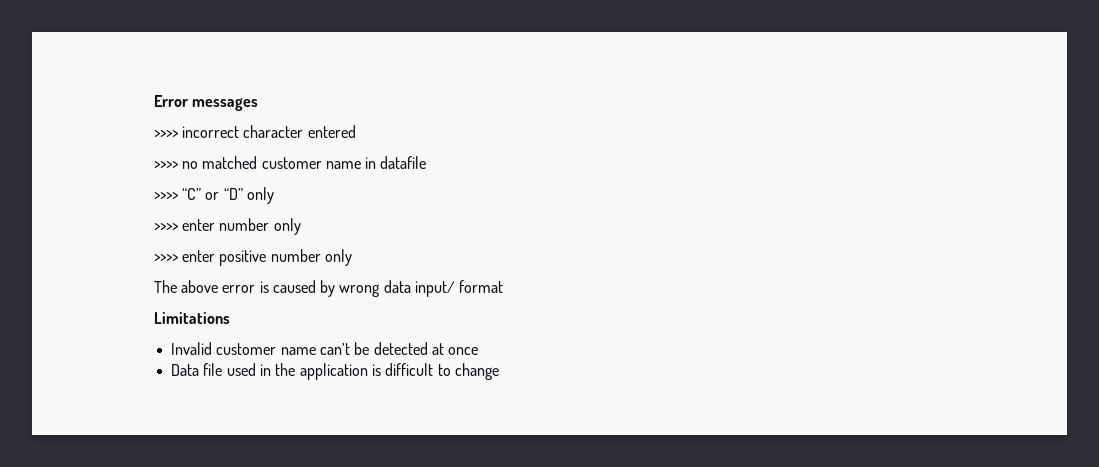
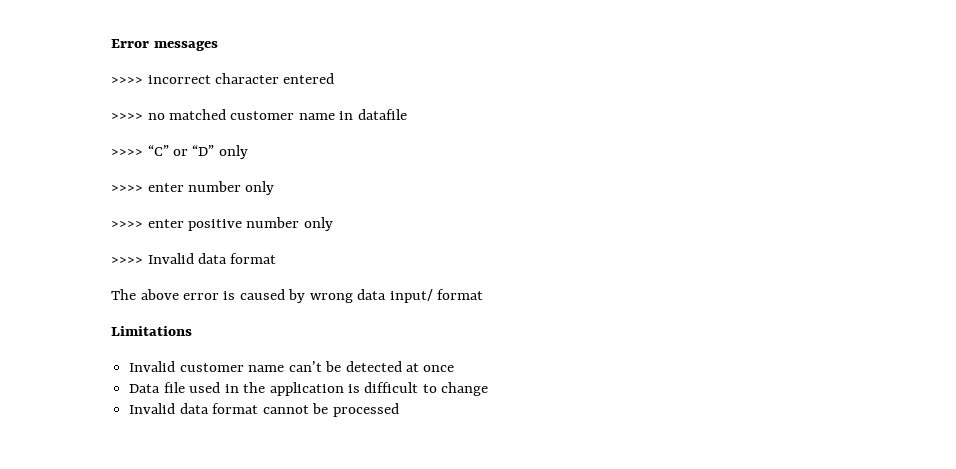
(352, 257) none -> [111,253,277,264] // >>>> Invalid data format
(500, 371) none -> [129,403,399,417] // Invalid data format cannot be processed

